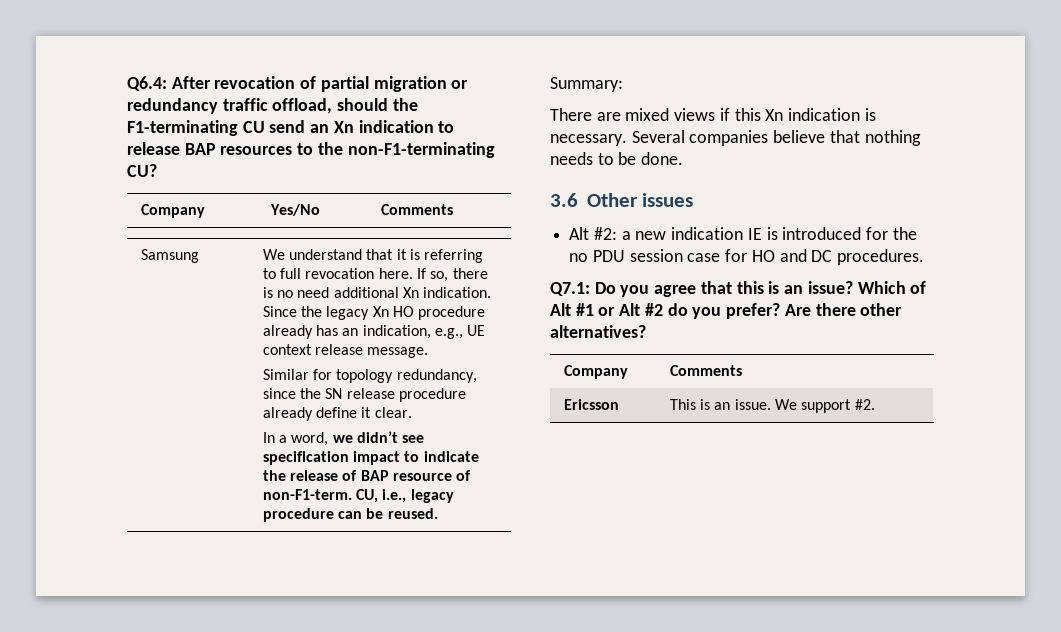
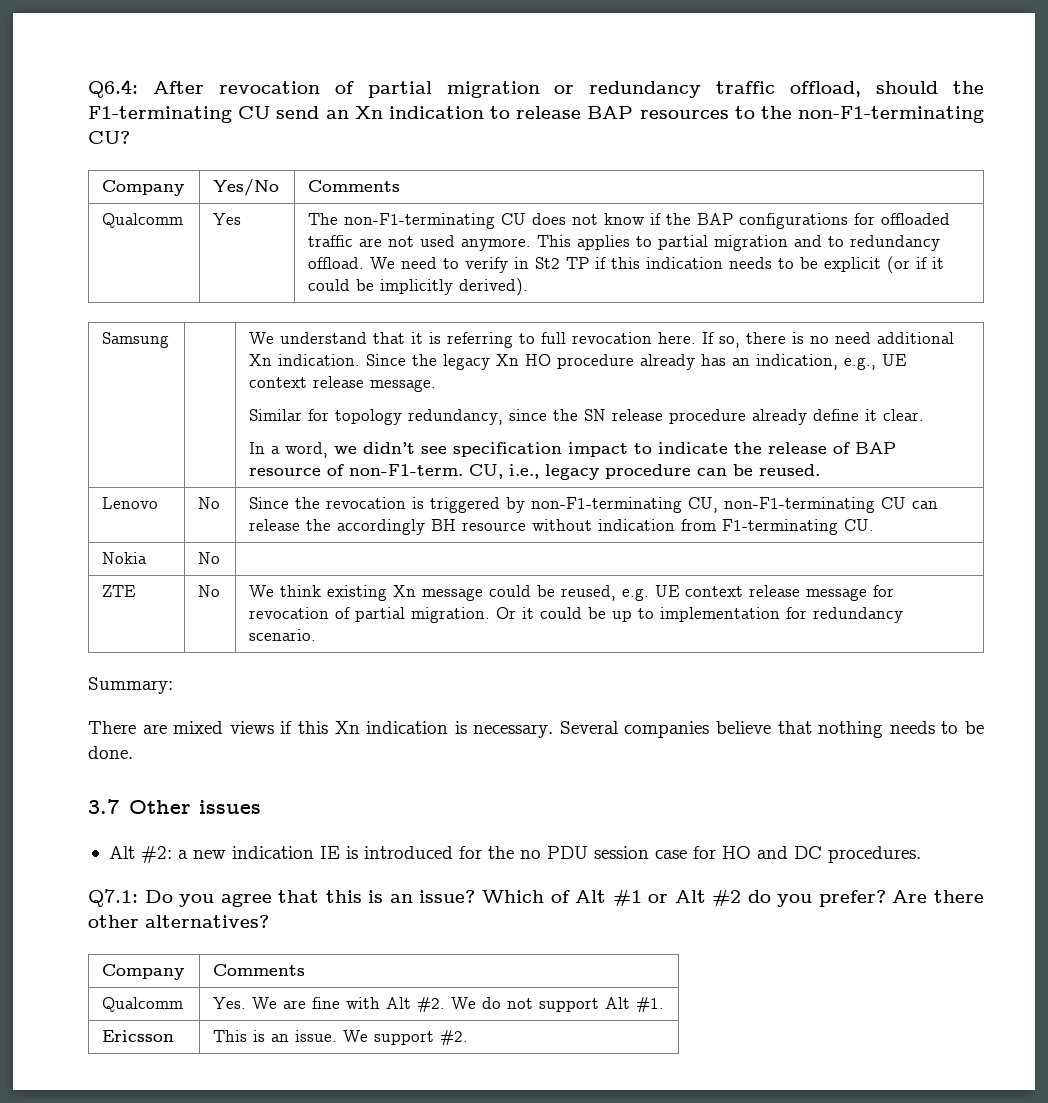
(453, 209) none -> [102,213,184,228] [213,213,242,225] [308,213,951,229] [308,235,941,251] [308,256,945,274] [308,278,529,296] // Qualcomm | Yes | The non-F1-terminating CU does not know if the BAP configurations for offloaded traffic are not used anymore. This applies to partial migration and to redundancy offload. We need to verify in St2 TP if this indication needs to be explicit (or if it could be implicitly derived).
(438, 513) none -> [102,497,159,509] [198,497,221,509] [249,497,939,513] [249,519,875,535] [102,552,148,564] [198,552,221,564] [102,585,136,597] [198,585,221,597] [249,585,895,601] [249,607,904,623] [249,629,317,641] // Lenovo | No | Since the revocation is triggered by non-F1-terminating CU, non-F1-terminating CU can release the accordingly BH resource without indication from F1-terminating CU. // Nokia | No | // ZTE | No | We think existing Xn message could be reused, e.g. UE context release message for revocation of partial migration. Or it could be up to implementation for redundancy scenario.
[550,193,578,207] 3.6 -> [88,799,119,814] 3.7
(742, 370) none -> [102,997,184,1012] [213,997,665,1012] // Qualcomm | Yes. We are fine with Alt #2. We do not support Alt #1.

